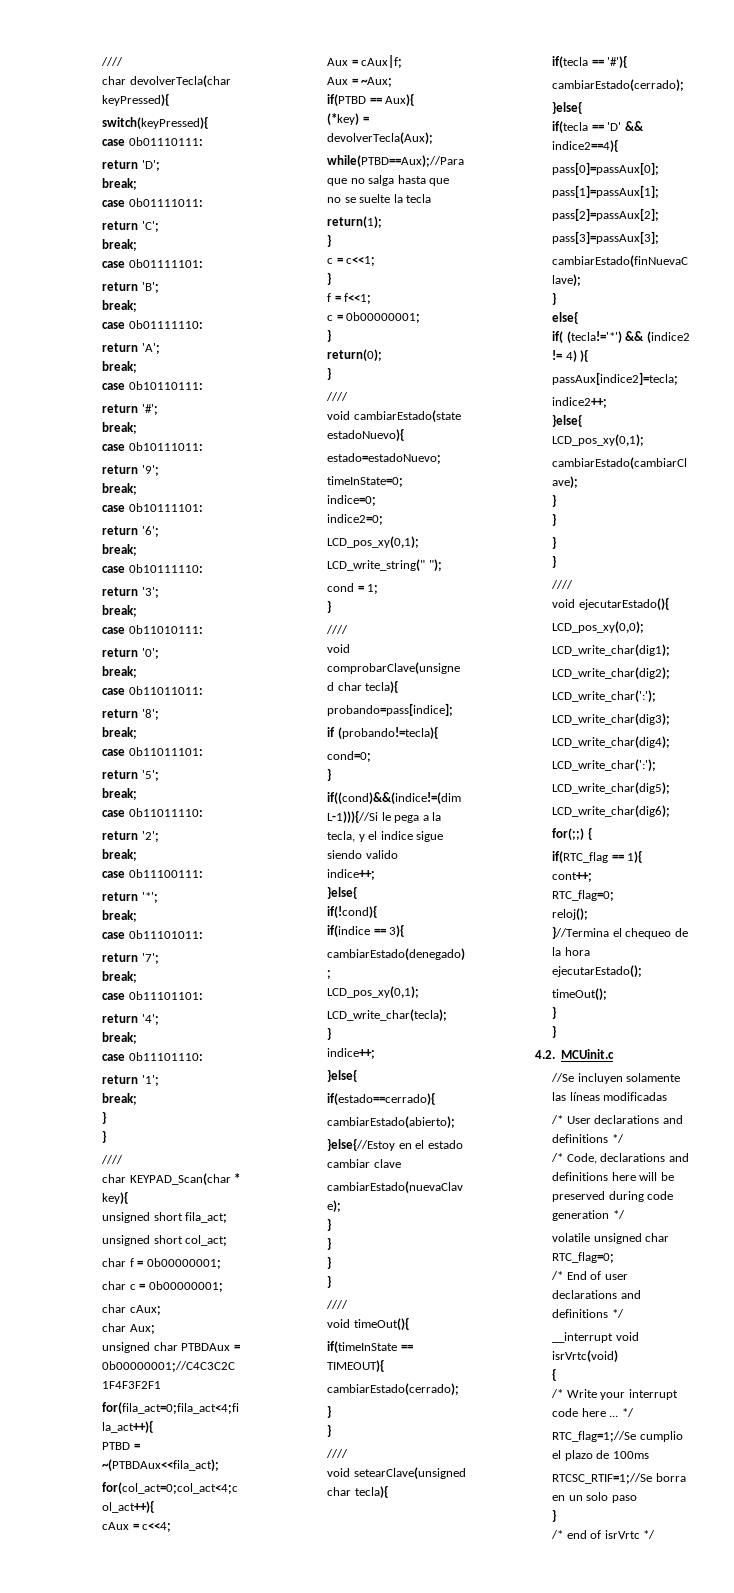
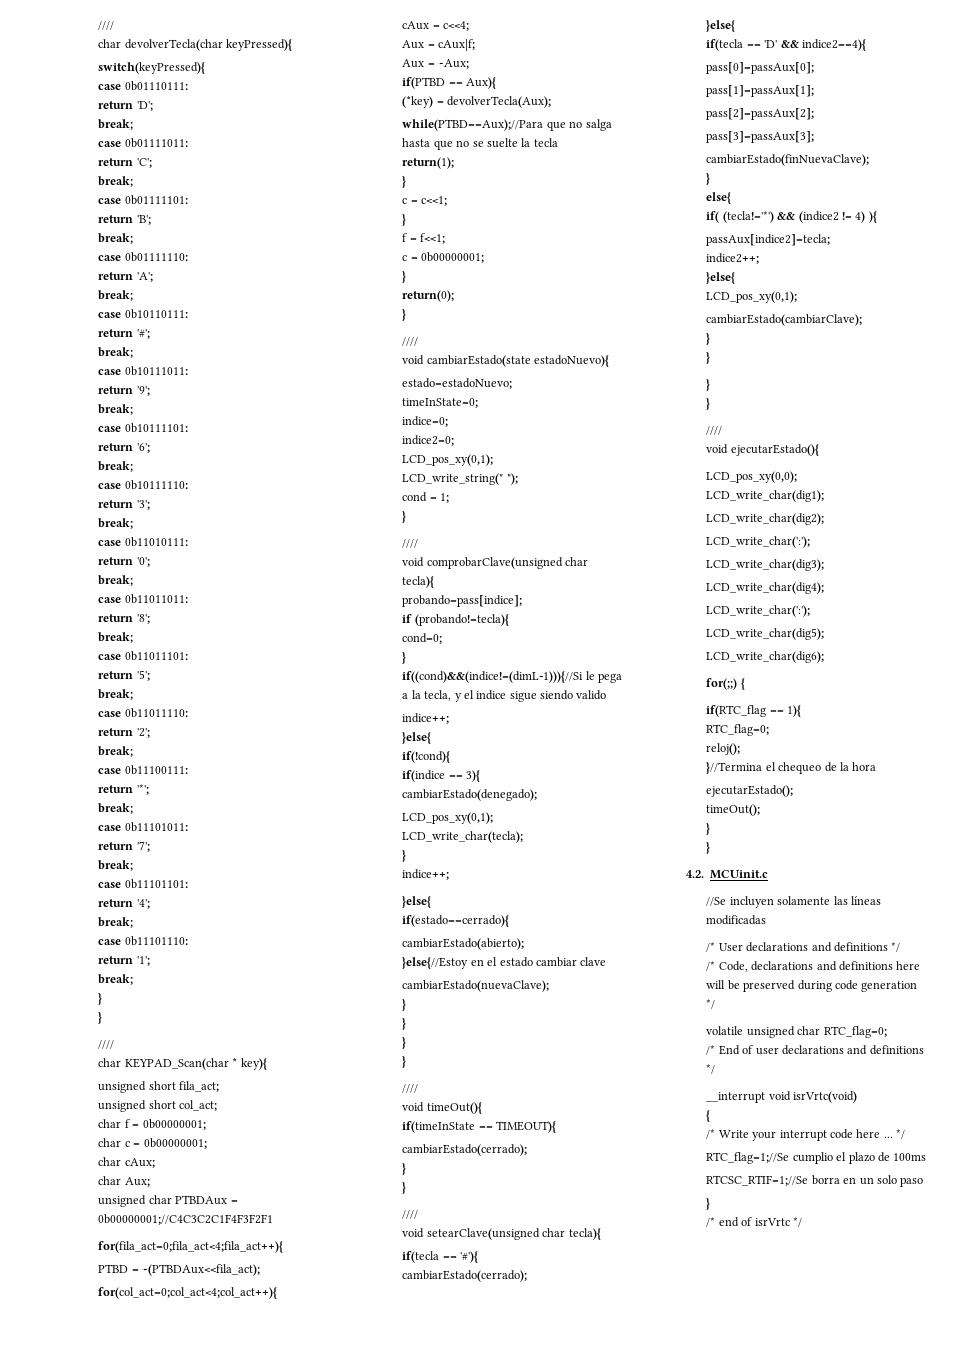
[552,872,593,882] // cont++; -> (802, 711) none

